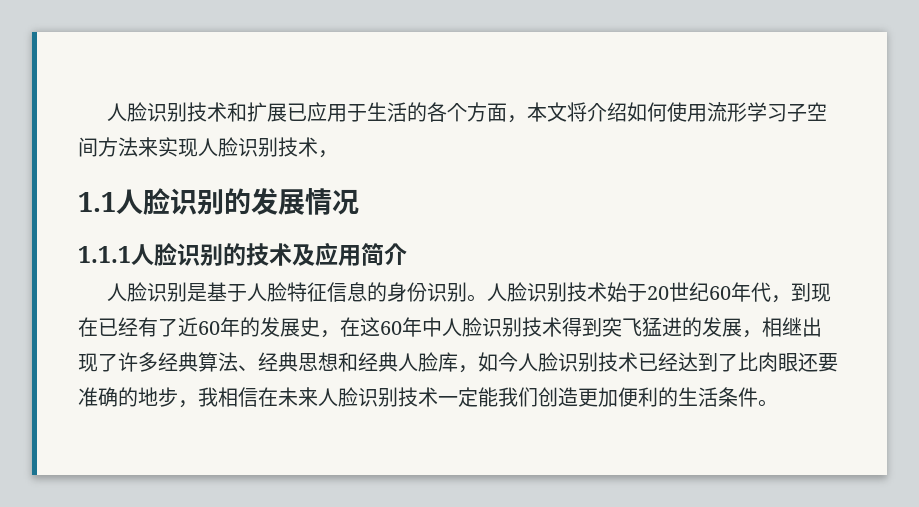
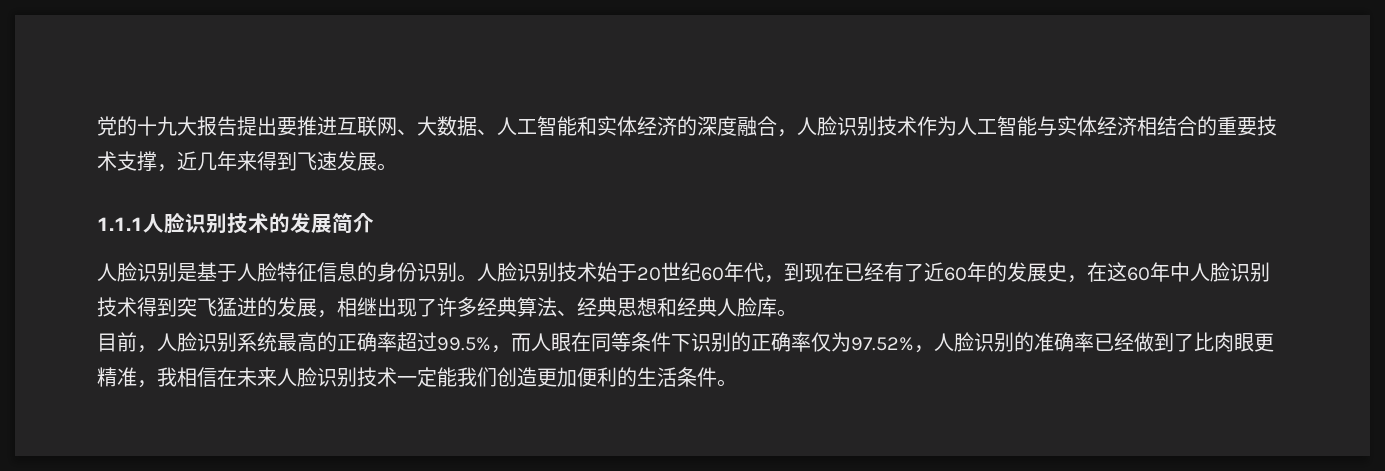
[106,102,827,123] [78,137,338,158] [78,188,359,215] [78,242,361,266] 人脸识别技术和扩展已应用于生活的各个方面，本文将介绍如何使用流形学习子空间方法来实现人脸识别技术， // 1.1人脸识别的发展情况 // 1.1.1人脸识别的技术及应用 -> [97,116,1277,137] [97,151,397,172] [97,212,332,234] 党的十九大报告提出要推进互联网、大数据、人工智能和实体经济的深度融合，人脸识别技术作为人工智能与实体经济相结合的重要技术支撑，近几年来得到飞速发展。 // 1.1.1人脸识别技术的发展
[458,352,838,373] [78,387,178,407] ，如今人脸识别技术已经达到了比肉眼还要准确的地步 -> [777,309,797,317] [97,332,1274,353] [97,367,137,387] 。 // 目前，人脸识别系统最高的正确率超过99.5%，而人眼在同等条件下识别的正确率仅为97.52%，人脸识别的准确率已经做到了比肉眼更精准

